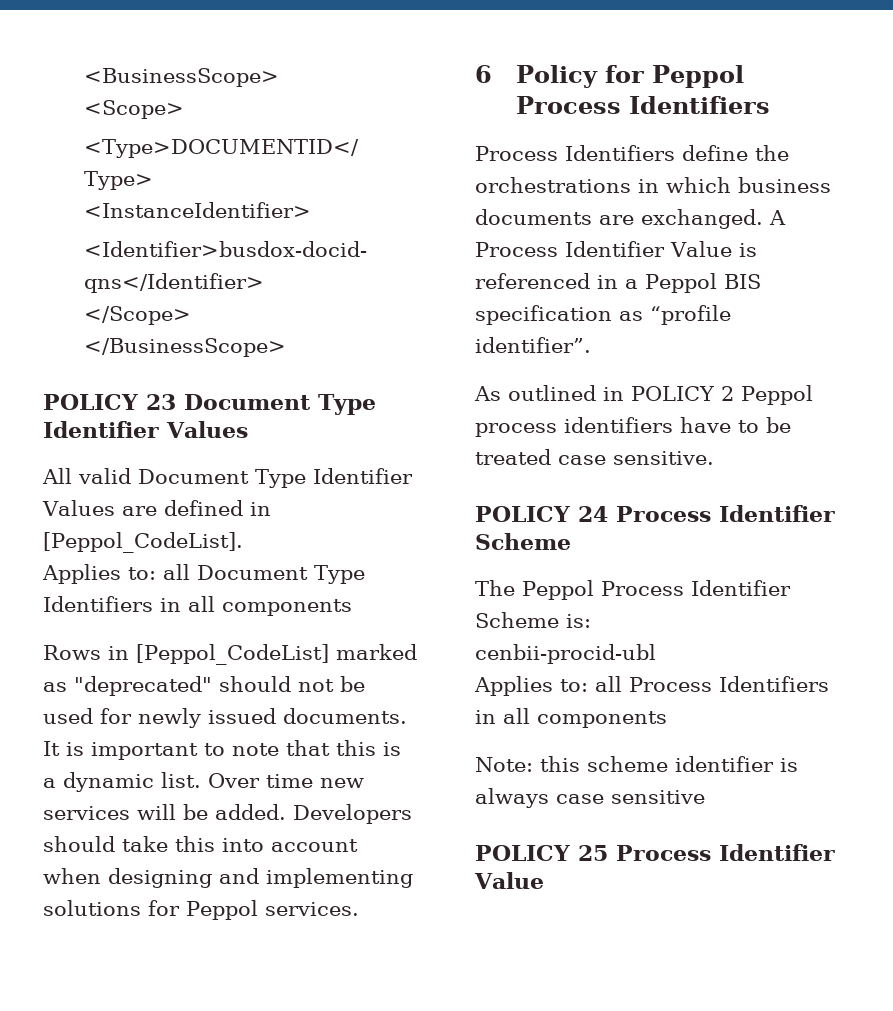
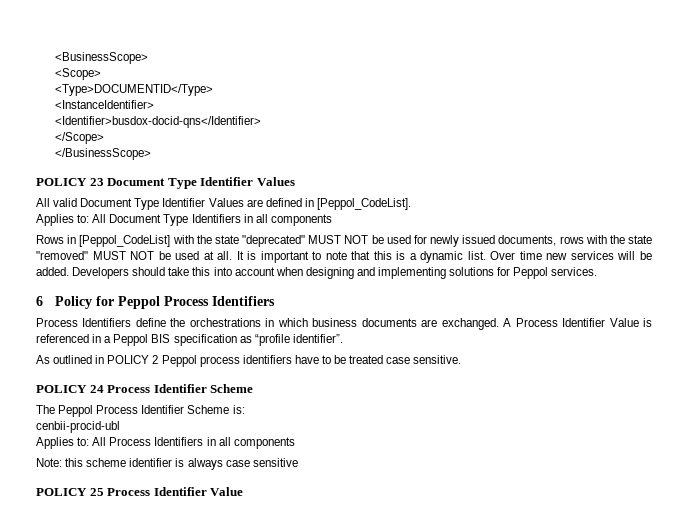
[163,564,190,580] all -> [92,214,107,223] All
[335,644,417,660] [43,676,334,696] marked as "deprecated" should not -> [172,235,369,247] with the state "deprecated" MUST NOT
[283,708,407,724] documents. -> [498,235,652,246] [36,251,233,260] documents, rows with the state "removed" MUST NOT be used at all.
[595,676,622,692] all -> [92,437,107,446] All

